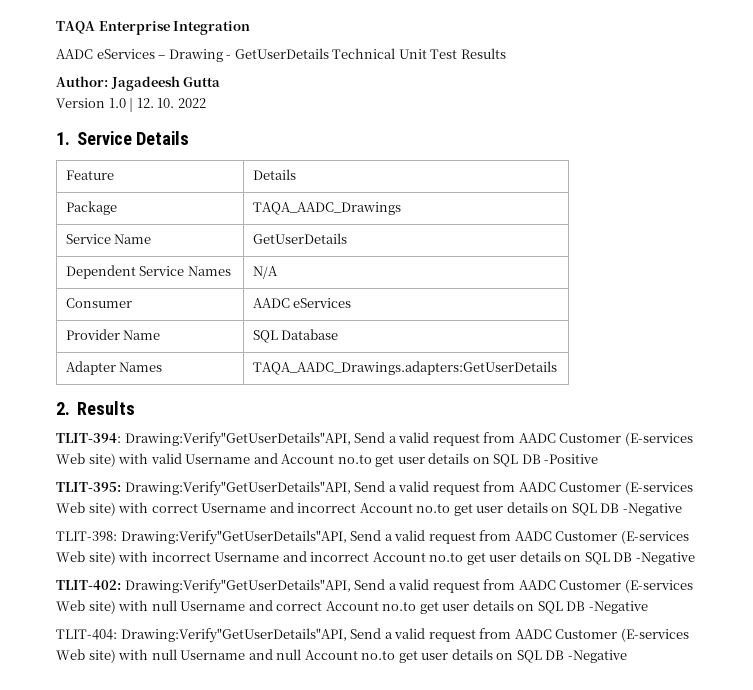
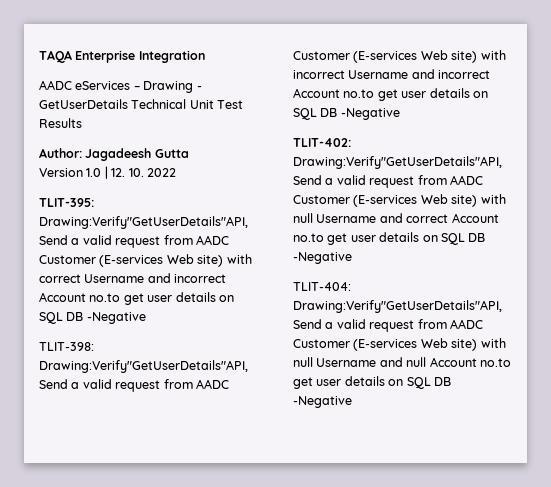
[56,131,190,145] [65,170,114,180] [252,169,296,180] [65,201,117,215] [252,202,401,215] [65,234,152,244] [252,233,347,244] [65,265,231,279] [252,266,278,279] [65,298,132,308] [252,298,352,308] [65,329,161,340] [252,329,339,343] [65,361,163,375] [252,361,557,375] [56,401,135,415] [56,432,693,447] [56,453,599,467] // 1. Service Details // Feature | Details // Package | TAQA_AADC_Drawings // Service Name | GetUserDetails // Dependent Service Names | N/A // Consumer | AADC eServices // Provider Name | SQL Database // Adapter Names | TAQA_AADC_Drawings.adapters:GetUserDetails // 2. Results // TLIT-394: Drawing:Verify"GetUserDetails"API, Send a valid request from AADC Customer (E-services Web site) with valid Username and Account no.to get user details on SQL DB -Positive -> (176, 172) none

